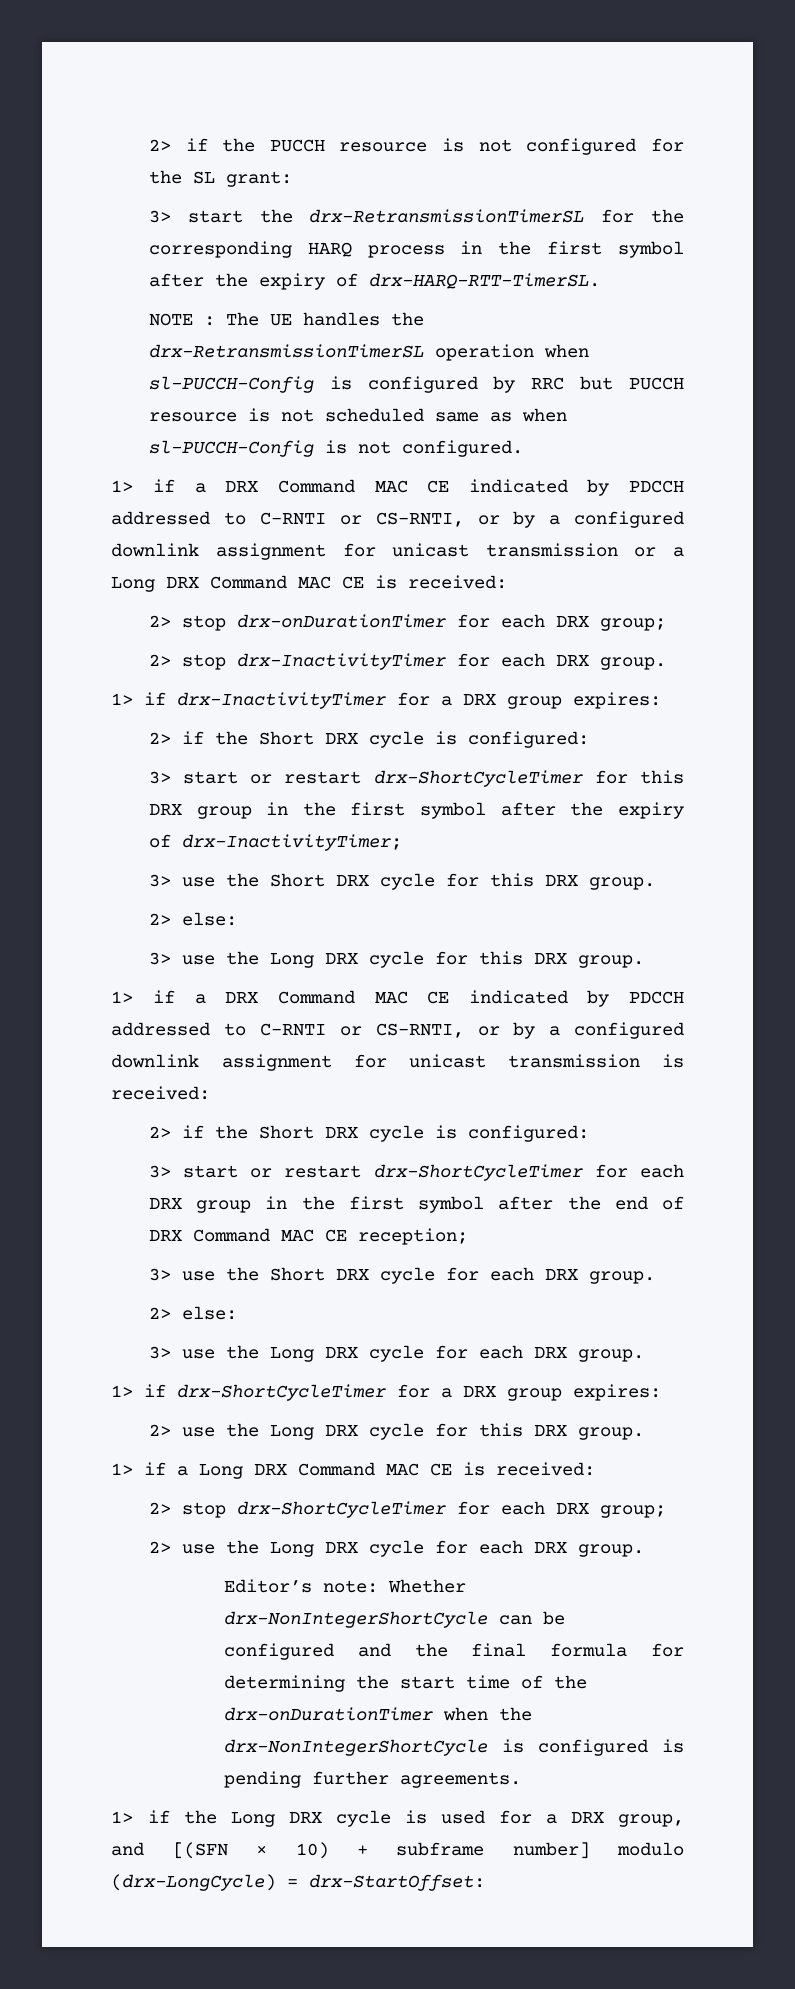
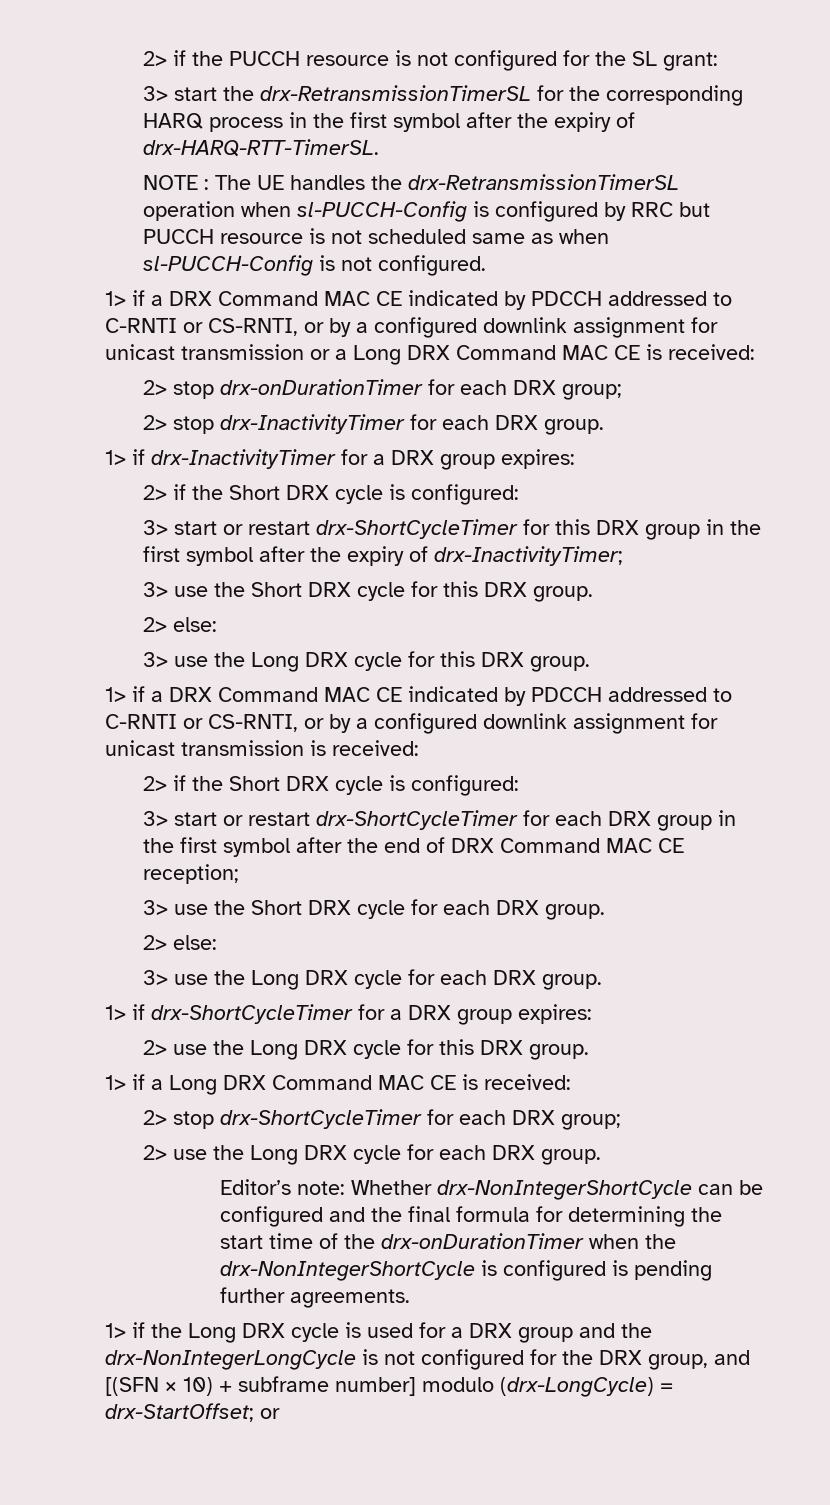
(604, 1817) none -> [517,1323,652,1343] [104,1349,642,1370] group and the drx-NonIntegerLongCycle is not configured for the DRX
[309,1874,486,1891] drx-StartOffset: -> [104,1403,280,1422] drx-StartOffset; or

